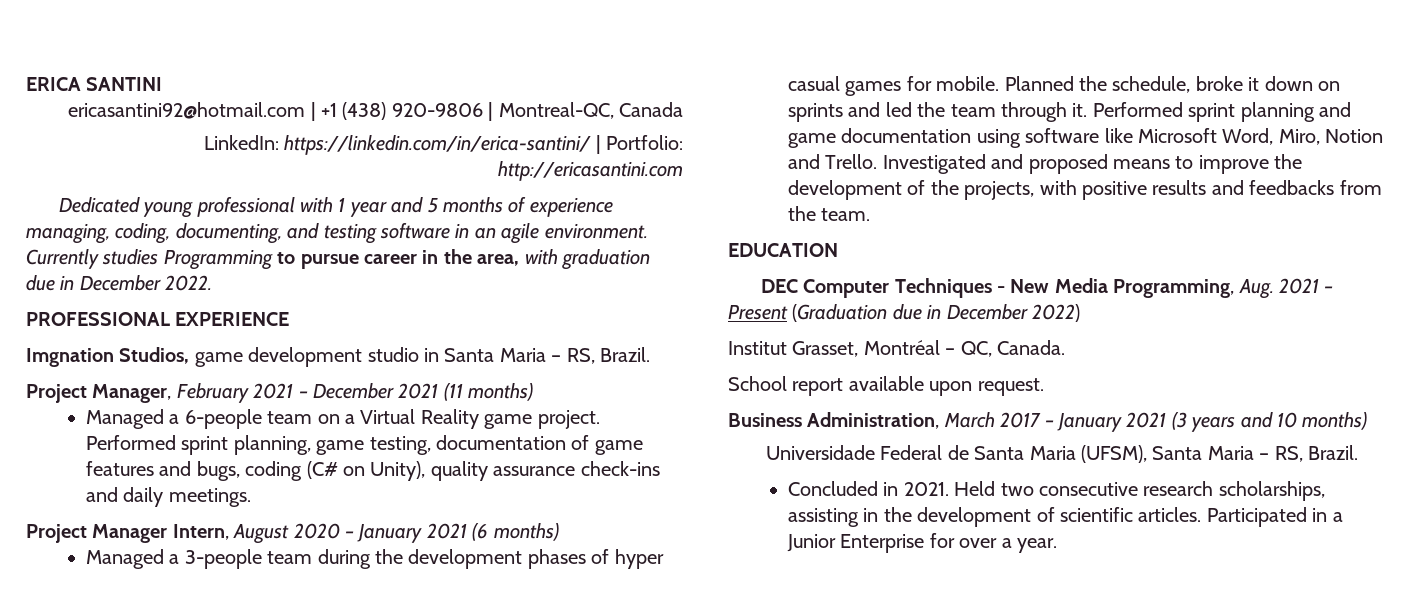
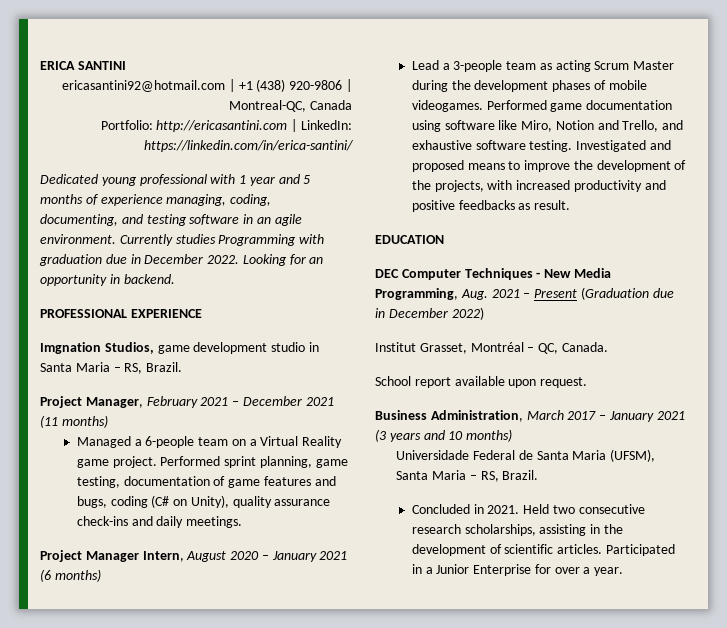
(683, 109) none -> [100,119,298,132] Portfolio: http://ericasantini.com |
[595,135,683,154] [498,161,684,181] | Portfolio: http://ericasantini.com -> (354, 146) none
[277,249,520,269] to pursue career in the area, -> (297, 240) none
(213, 283) none -> [242,254,324,266] [40,274,175,286] Looking for an opportunity in backend.
[85,549,164,569] Managed -> [411,60,439,70] Lead
(313, 557) none -> [539,60,675,72] as acting Scrum Master
[614,549,664,569] [787,76,1340,96] [787,102,1351,122] hyper casual games for mobile. Planned the schedule, broke it down on sprints and led the team through it. Performed sprint planning and -> [608,80,647,90] [411,100,547,112] mobile videogames. Performed
[1137,128,1274,145] Microsoft Word, -> (518, 125) none
[825,154,878,169] Trello. -> [622,120,684,132] [411,140,573,152] Trello, and exhaustive software testing.
[1081,180,1382,200] [787,206,871,221] positive results and feedbacks from the team. -> [516,180,666,192] [411,200,571,212] increased productivity and positive feedbacks as result.

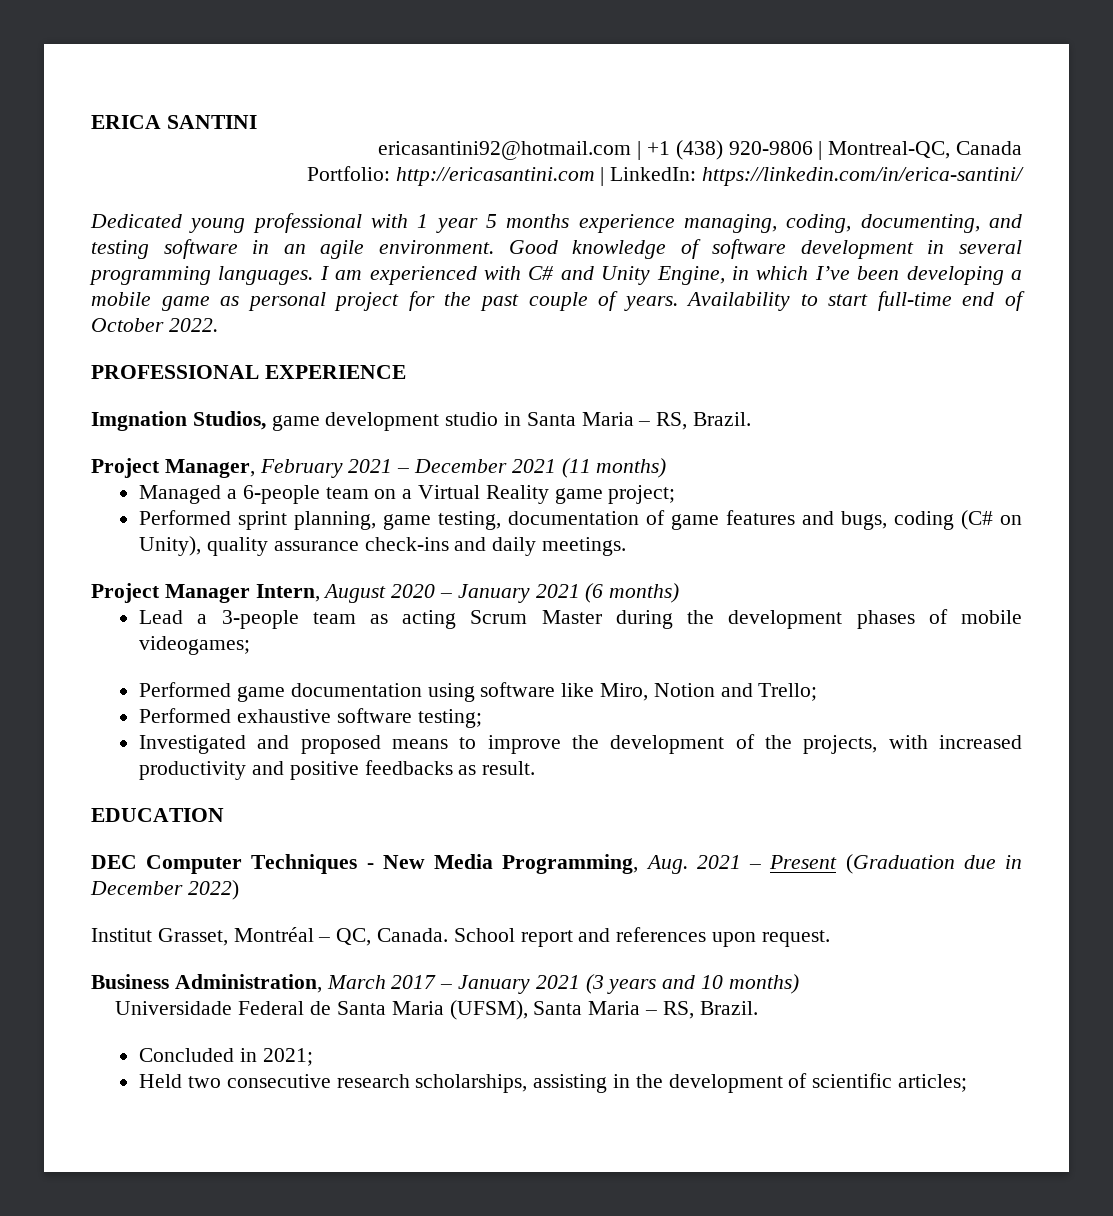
[278,174,300,184] and -> (478, 225) none
[85,194,98,205] of -> (570, 221) none
[119,234,325,246] [39,254,324,266] [40,274,175,286] Currently studies Programming with graduation due in December 2022. Looking for an opportunity in backend. -> [508,239,1023,259] [89,266,1022,285] [91,291,1025,311] [91,318,218,332] Good knowledge of software development in several programming languages. I am experienced with C# and Unity Engine, in which I’ve been developing a mobile game as personal project for the past couple of years. Availability to start full-time end of October 2022.
[112,456,157,468] project. -> [608,485,676,504] project; //
[411,100,483,112] videogames. -> [139,636,251,655] videogames; //
[622,120,684,132] Trello, and -> [758,683,818,701] [139,708,232,723] Trello; // Performed
[529,140,573,152] testing. -> [417,709,482,728] testing; //
(608, 347) // -> (449, 935) none
[454,376,505,386] available -> [578,927,707,942] and references
[487,505,520,514] 2021. -> [262,1048,313,1066] 2021; //
[557,544,675,556] [411,564,624,576] articles. Participated in a Junior Enterprise for over a year. -> [897,1074,967,1092] articles;

